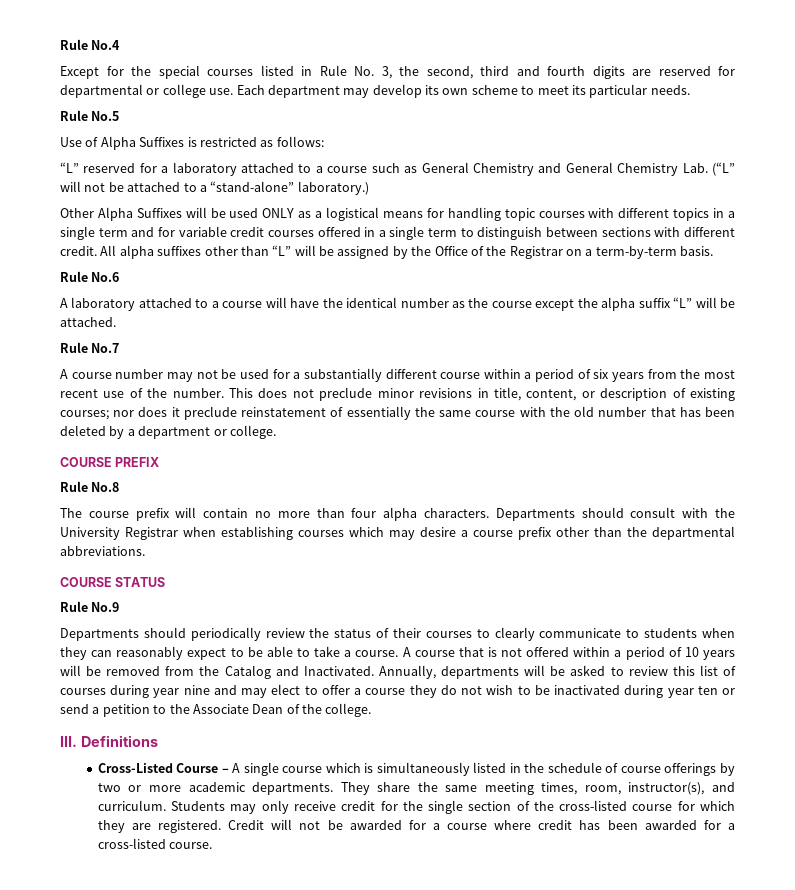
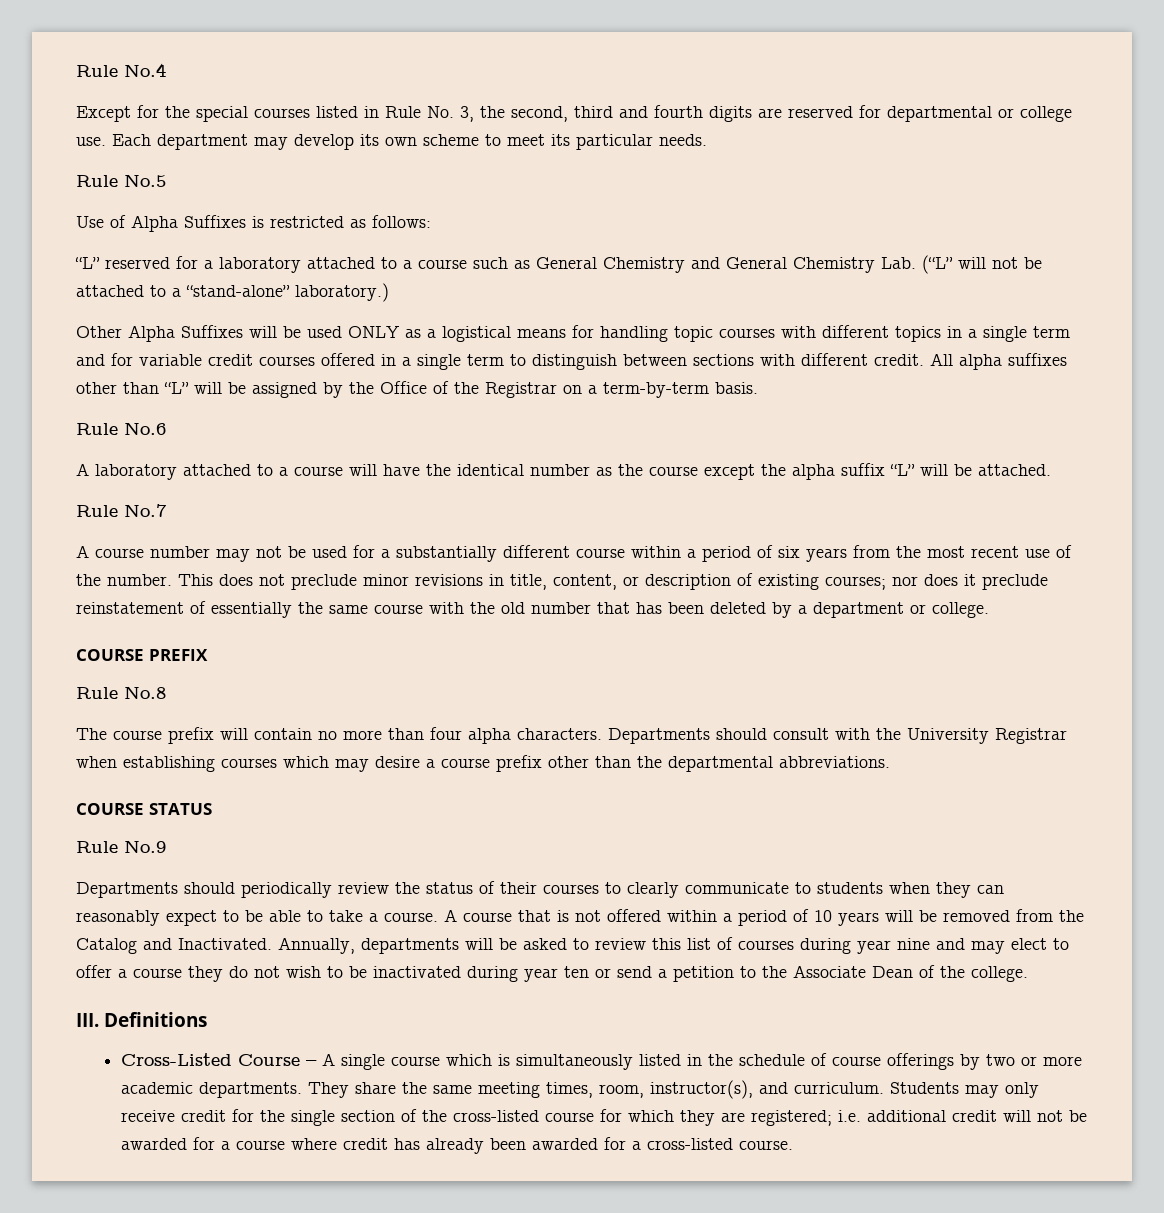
[158,820,265,833] registered. Credit -> [750,1110,997,1126] registered; i.e. additional credit
(601, 825) none -> [425,1138,484,1154] already

